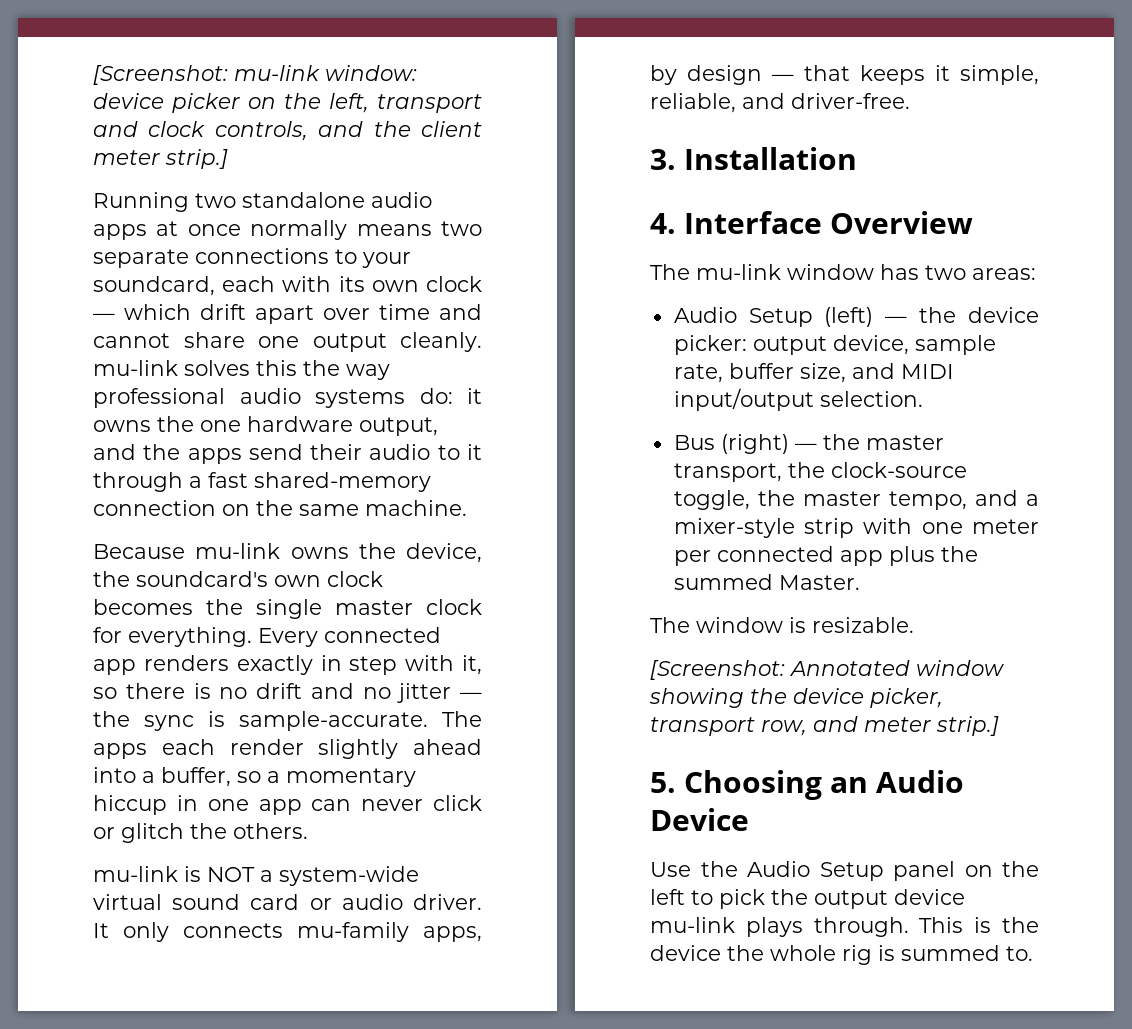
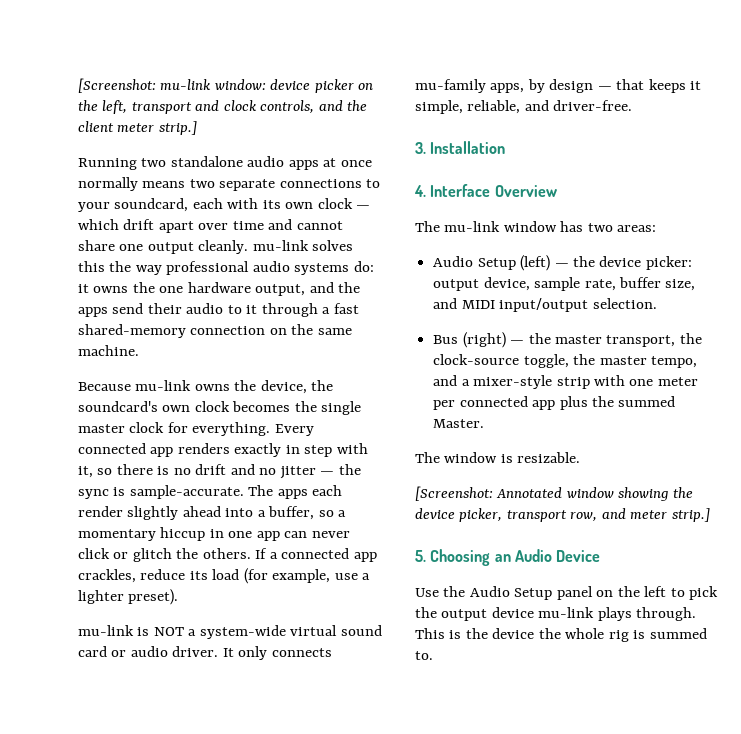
(308, 831) none -> [255,548,377,562] [78,568,371,584] [78,589,179,605] If a connected app crackles, reduce its load (for example, use a lighter preset).

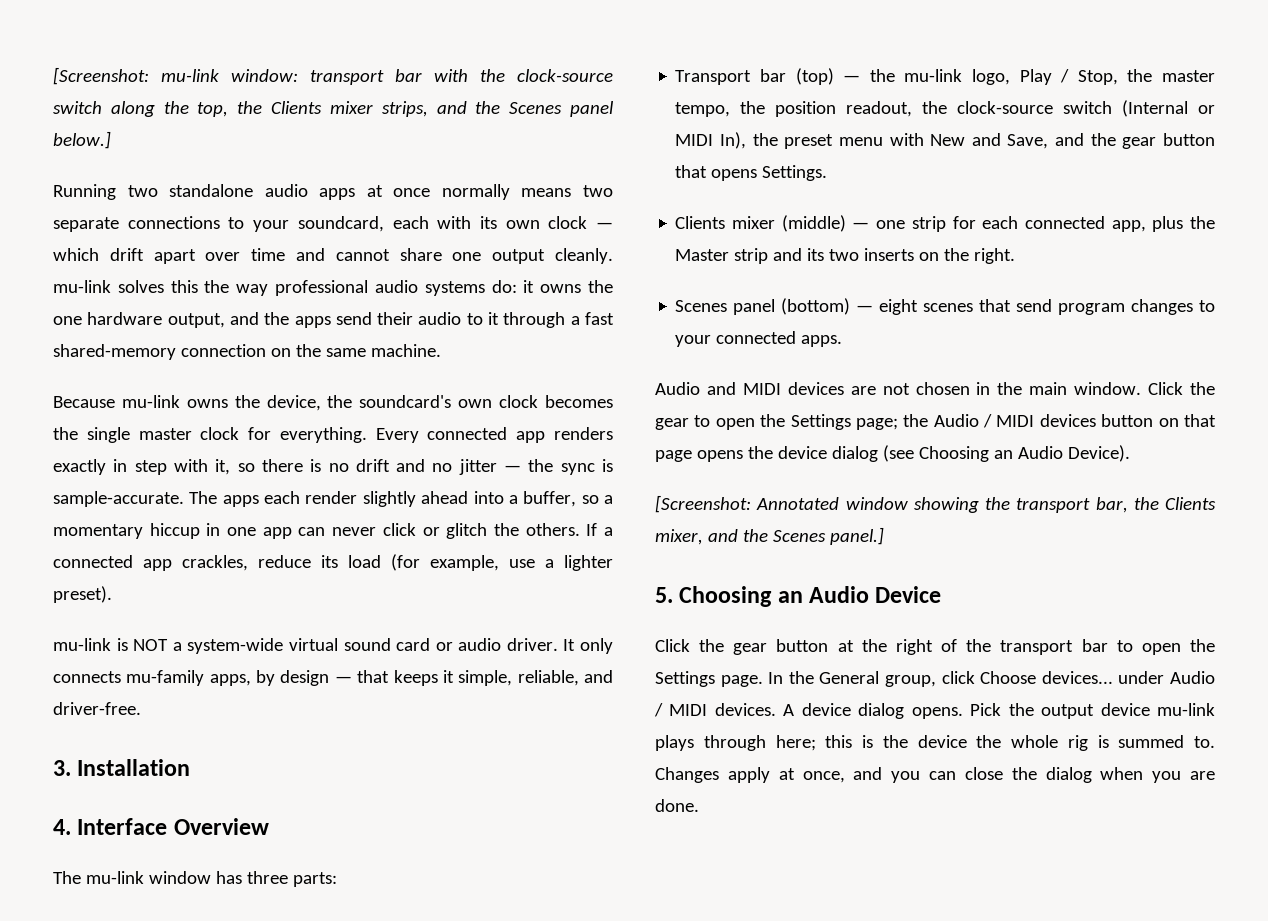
[270,79,374,93] [78,100,368,114] [78,121,197,135] device picker on the left, transport and clock controls, and the client meter strip.] -> [310,69,613,85] [53,101,614,117] [53,131,111,149] transport bar with the clock-source switch along the top, the Clients mixer strips, and the Scenes panel below.]
[587,223,657,232] [433,255,692,271] [433,277,696,291] [433,298,657,312] [433,332,702,348] [433,354,697,368] [433,375,698,389] [433,396,676,410] [433,419,485,428] [415,452,581,463] two areas: // Audio Setup (left) — the device picker: output device, sample rate, buffer size, and MIDI input/output selection. // Bus (right) — the master transport, the clock-source toggle, the master tempo, and a mixer-style strip with one meter per connected app plus the summed Master. // The window is resizable. -> [246,871,337,887] [675,68,1215,85] [675,100,1215,117] [675,132,1215,149] [675,165,828,181] [675,215,1215,232] [675,248,1016,264] [675,298,1215,315] [675,331,843,347] [655,382,1215,395] [655,414,1216,430] [655,445,1130,462] three parts: // Transport bar (top) — the mu-link logo, Play / Stop, the master tempo, the position readout, the clock-source switch (Internal or MIDI In), the preset menu with New and Save, and the gear button that opens Settings. // Clients mixer (middle) — one strip for each connected app, plus the Master strip and its two inserts on the right. // Scenes panel (bottom) — eight scenes that send program changes to your connected apps. // Audio and MIDI devices are not chosen in the main window. Click the gear to open the Settings page; the Audio / MIDI devices button on that page opens the device dialog (see Choosing an Audio Device).
[415,508,710,522] device picker, transport row, and meter strip.] -> [1016,497,1216,513] [655,527,884,545] transport bar, the Clients mixer, and the Scenes panel.]
[415,586,719,600] Use the Audio Setup panel on the left to pick -> [655,639,1215,655] [655,671,1215,687] [654,703,1002,719] Click the gear button at the right of the transport bar to open the Settings page. In the General group, click Choose devices... under Audio / MIDI devices. A device dialog opens. Pick
[636,607,697,621] [415,628,445,639] through. This -> [703,735,853,751] through here; this
(433, 655) none -> [655,767,1215,783] [655,799,699,812] Changes apply at once, and you can close the dialog when you are done.

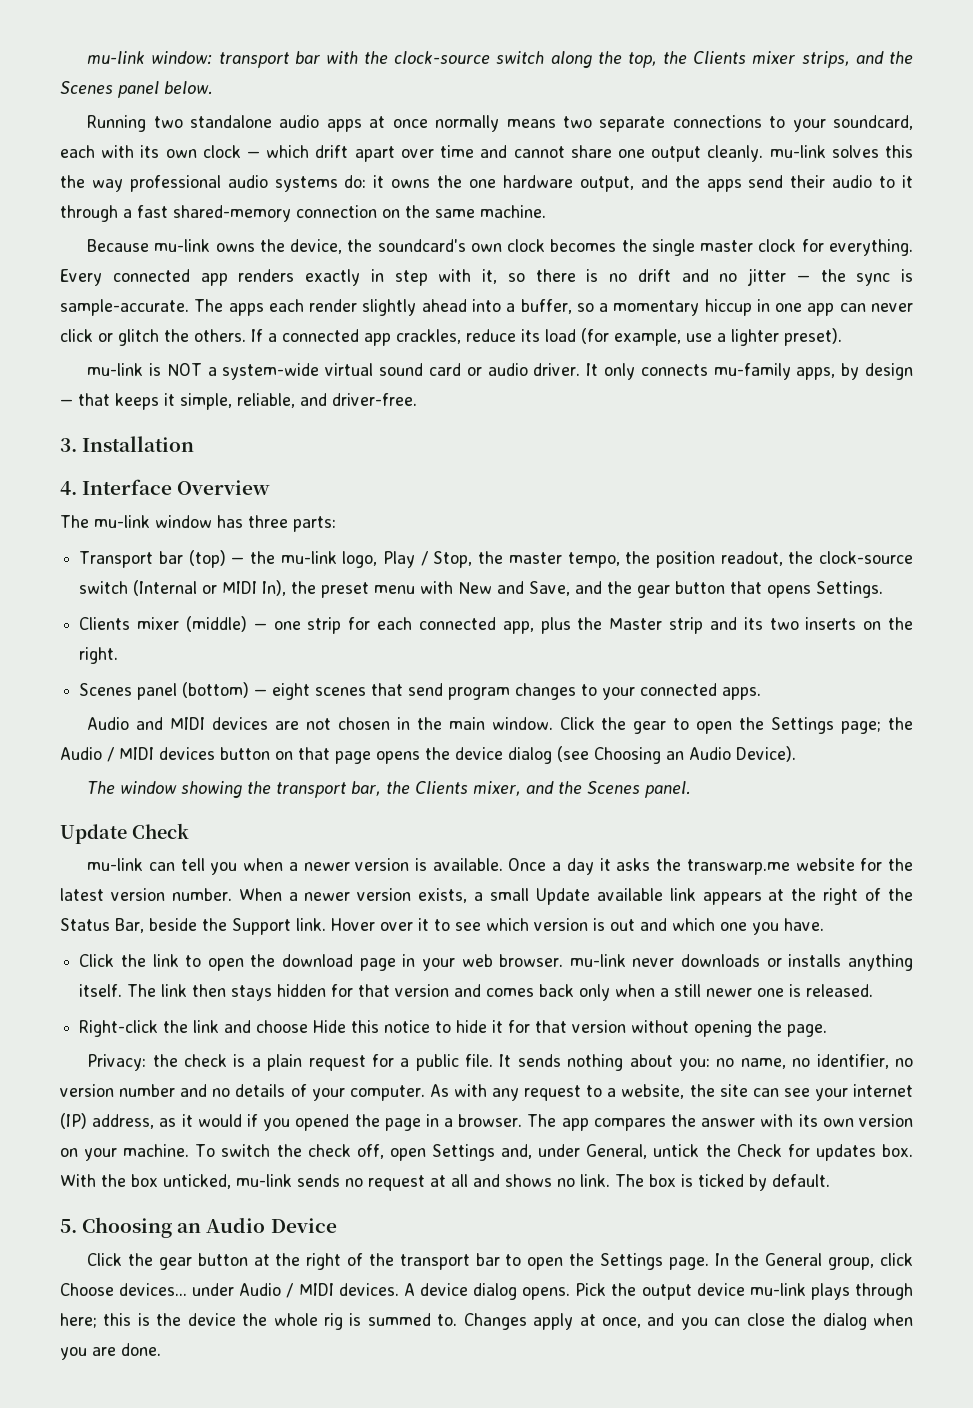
[53,67,149,85] [Screenshot: -> (87, 57) none
[53,131,111,149] below.] -> [164,81,213,95] below.
[655,495,840,513] [Screenshot: Annotated -> [87,781,116,794] The
[829,527,884,545] panel.] -> [645,781,692,798] [60,823,189,844] [87,858,913,875] [60,888,914,905] [60,918,824,935] [79,954,913,971] [79,984,874,1001] [79,1020,828,1037] [87,1054,913,1071] [60,1084,914,1101] [60,1113,913,1131] [60,1144,913,1161] [60,1174,830,1191] panel. // Update Check // mu-link can tell you when a newer version is available. Once a day it asks the transwarp.me website for the latest version number. When a newer version exists, a small Update available link appears at the right of the Status Bar, beside the Support link. Hover over it to see which version is out and which one you have. // Click the link to open the download page in your web browser. mu-link never downloads or installs anything itself. The link then stays hidden for that version and comes back only when a still newer one is released. // Right-click the link and choose Hide this notice to hide it for that version without opening the page. // Privacy: the check is a plain request for a public file. It sends nothing about you: no name, no identifier, no version number and no details of your computer. As with any request to a website, the site can see your internet (IP) address, as it would if you opened the page in a browser. The app compares the answer with its own version on your machine. To switch the check off, open Settings and, under General, untick the Check for updates box. With the box unticked, mu-link sends no request at all and shows no link. The box is ticked by default.

